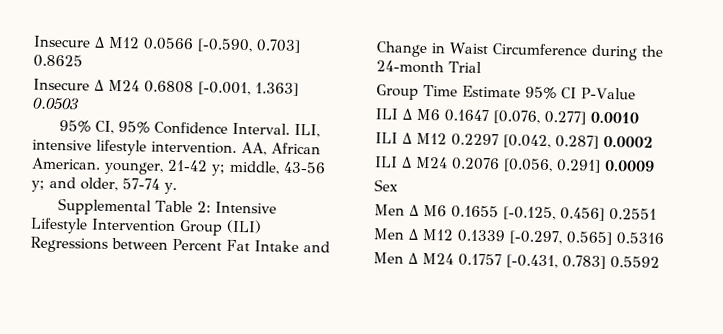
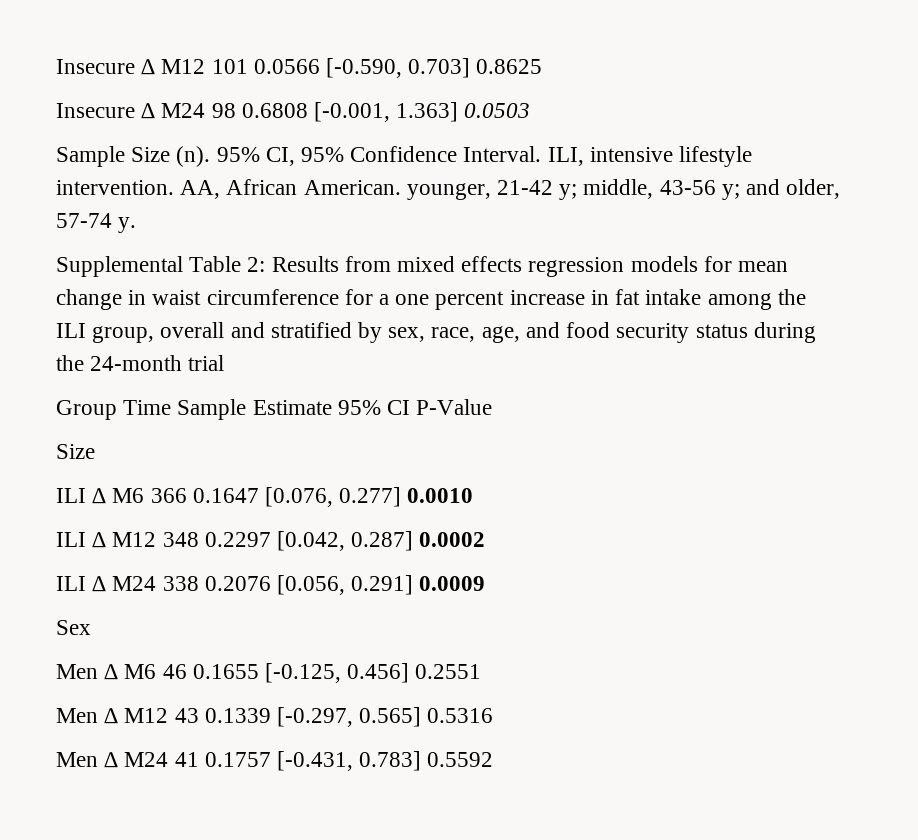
(140, 42) none -> [211,59,248,74] 101
(140, 85) none -> [211,103,236,118] 98
(79, 104) none -> [56,146,211,167] Sample Size (n).
[215,201,278,214] [30,217,262,236] [30,236,330,253] [376,41,588,58] Intensive Lifestyle Intervention Group (ILI) Regressions between Percent Fat Intake and Change in Waist Circumference -> [271,256,789,277] [56,289,806,310] [56,322,748,343] Results from mixed effects regression models for mean change in waist circumference for a one percent increase in fat intake among the ILI group, overall and stratified by sex, race, age, and food security status
[448,61,482,73] Trial -> [188,355,225,371] trial
(458, 90) none -> [177,399,247,420] Sample
(636, 93) none -> [56,444,95,459] // Size
(440, 114) none -> [150,488,187,503] 366
(447, 138) none -> [162,532,199,547] 348
(448, 162) none -> [162,576,199,591] 338
(447, 211) none -> [162,664,187,679] 46
(453, 235) none -> [174,708,199,723] 43
(454, 259) none -> [174,752,199,767] 41

